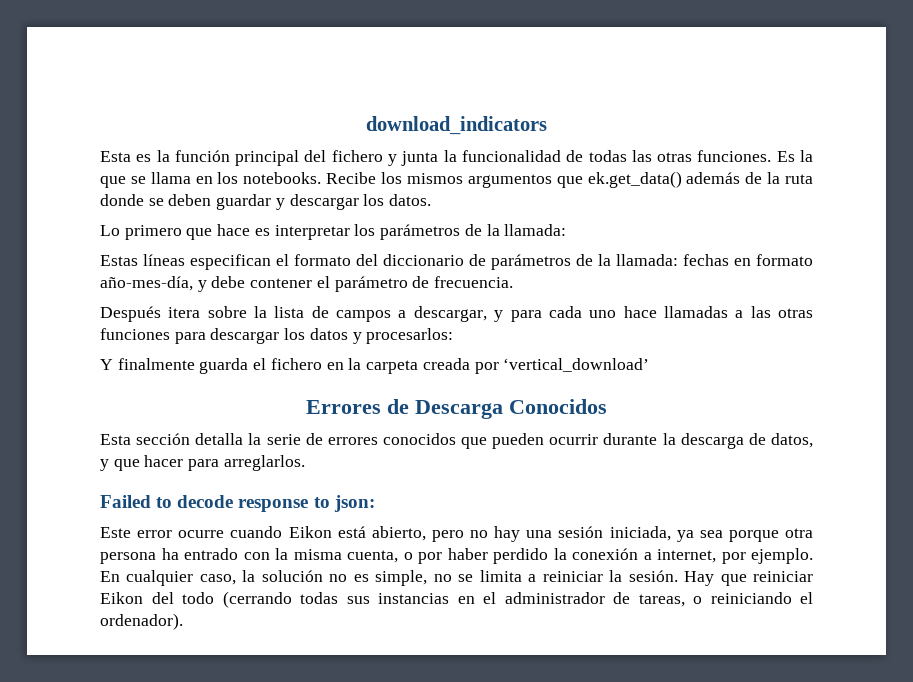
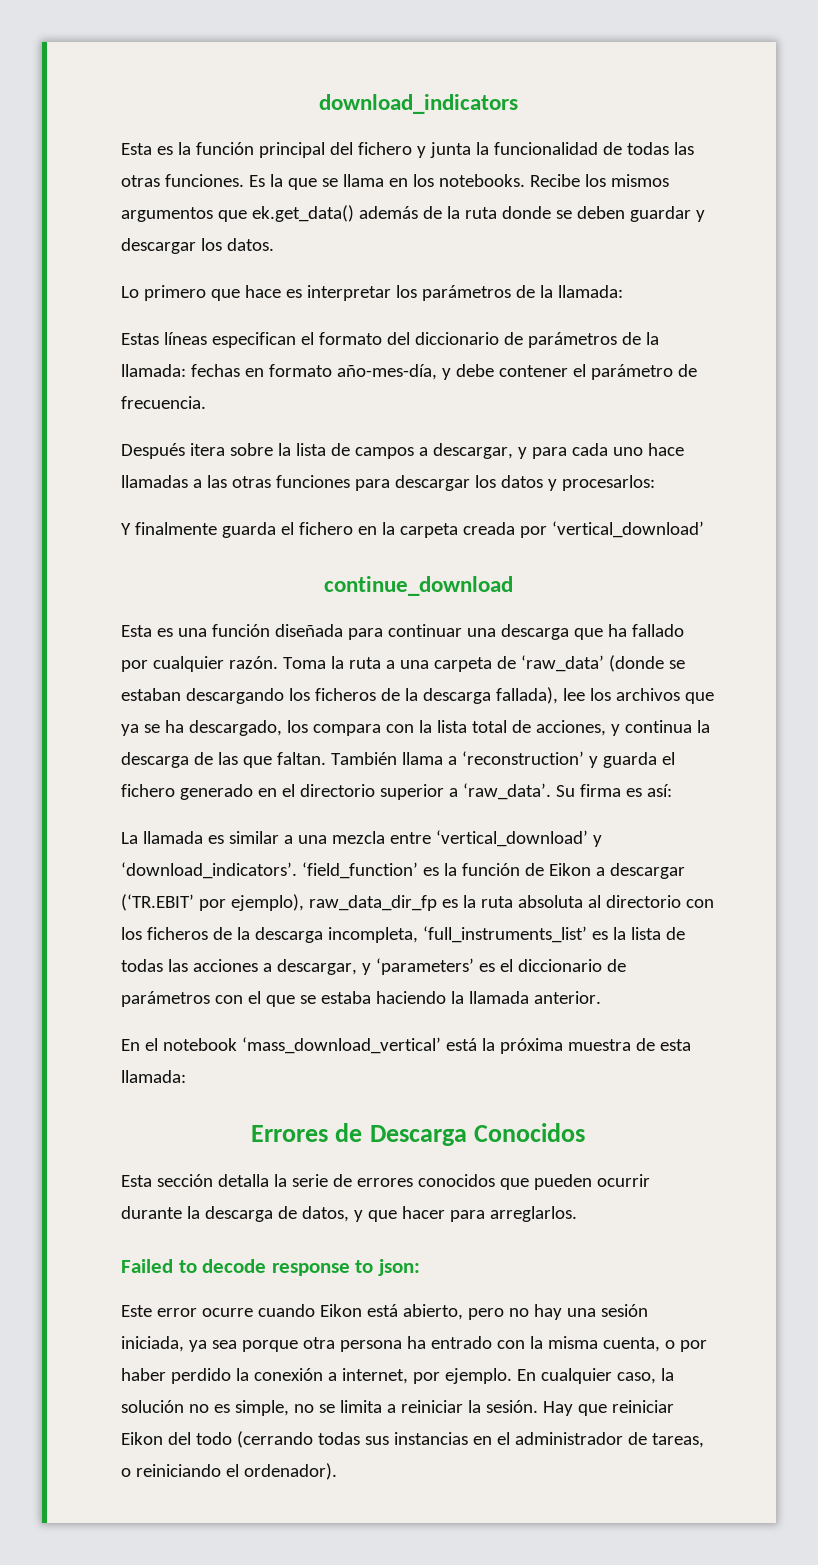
(650, 365) none -> [323,576,513,596] [121,624,684,640] [121,655,685,672] [121,687,714,704] [121,720,710,736] [121,751,675,768] [121,783,672,800] [121,830,602,847] [121,862,685,879] [121,894,714,911] [121,926,685,943] [121,958,626,975] [121,991,601,1007] [121,1037,691,1054] [121,1070,186,1083] // continue_download // Esta es una función diseñada para continuar una descarga que ha fallado por cualquier razón. Toma la ruta a una carpeta de ‘raw_data’ (donde se estaban descargando los ficheros de la descarga fallada), lee los archivos que ya se ha descargado, los compara con la lista total de acciones, y continua la descarga de las que faltan. También llama a ‘reconstruction’ y guarda el fichero generado en el directorio superior a ‘raw_data’. Su firma es así: // La llamada es similar a una mezcla entre ‘vertical_download’ y ‘download_indicators’. ‘field_function’ es la función de Eikon a descargar (‘TR.EBIT’ por ejemplo), raw_data_dir_fp es la ruta absoluta al directorio con los ficheros de la descarga incompleta, ‘full_instruments_list’ es la lista de todas las acciones a descargar, y ‘parameters’ es el diccionario de parámetros con el que se estaba haciendo la llamada anterior. // En el notebook ‘mass_download_vertical’ está la próxima muestra de esta llamada:

